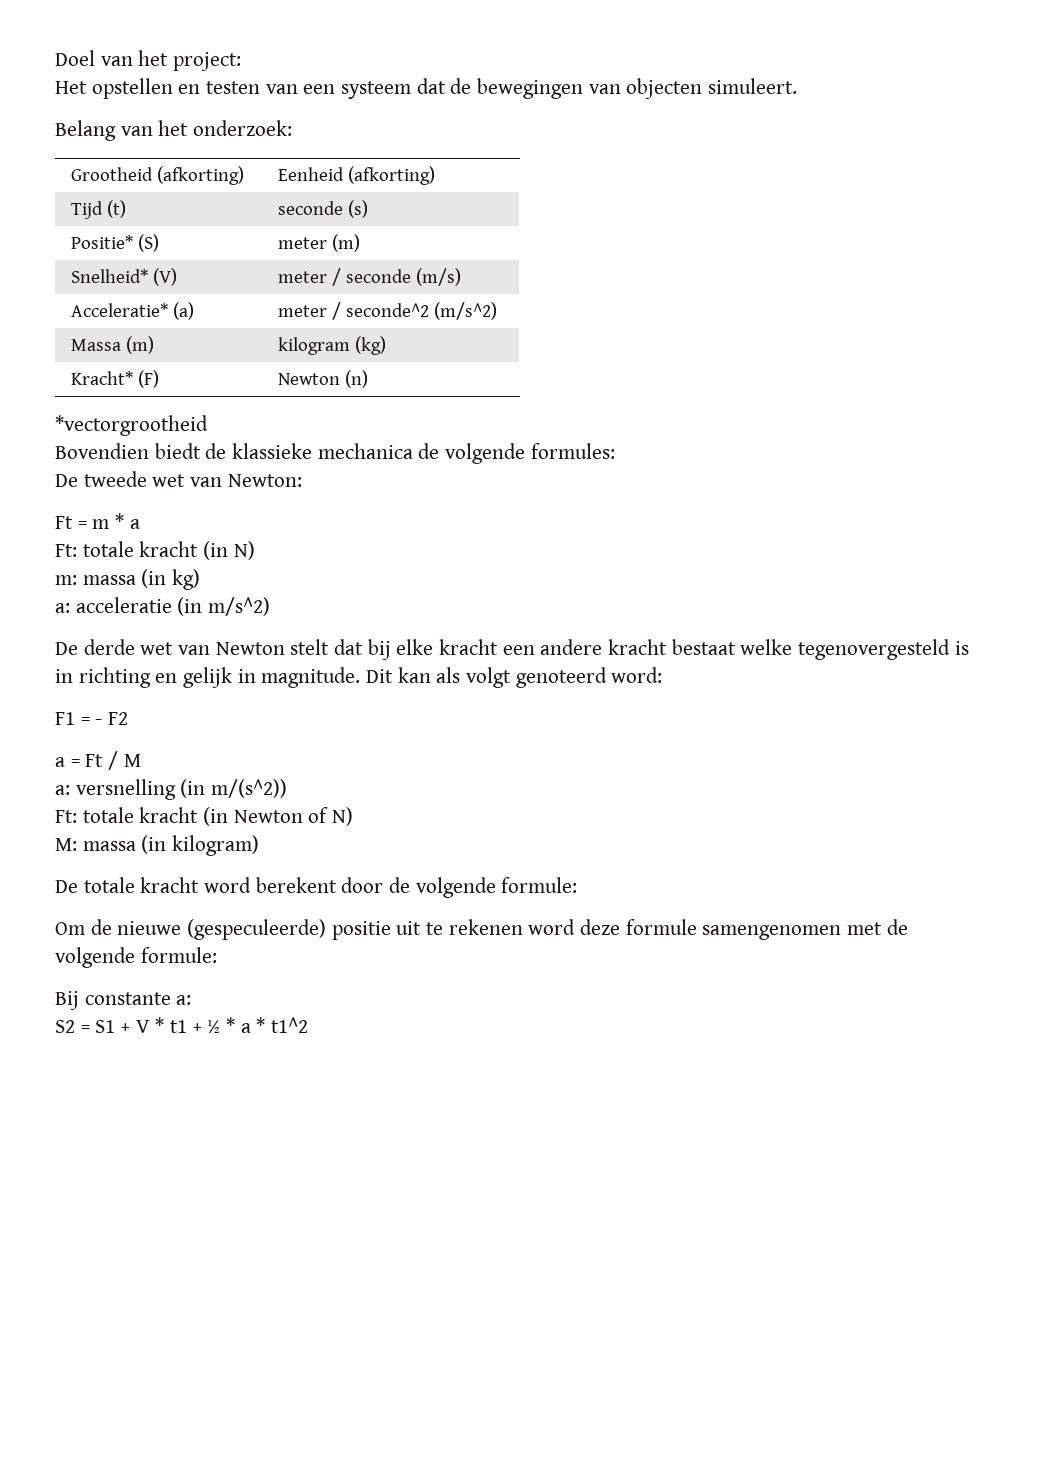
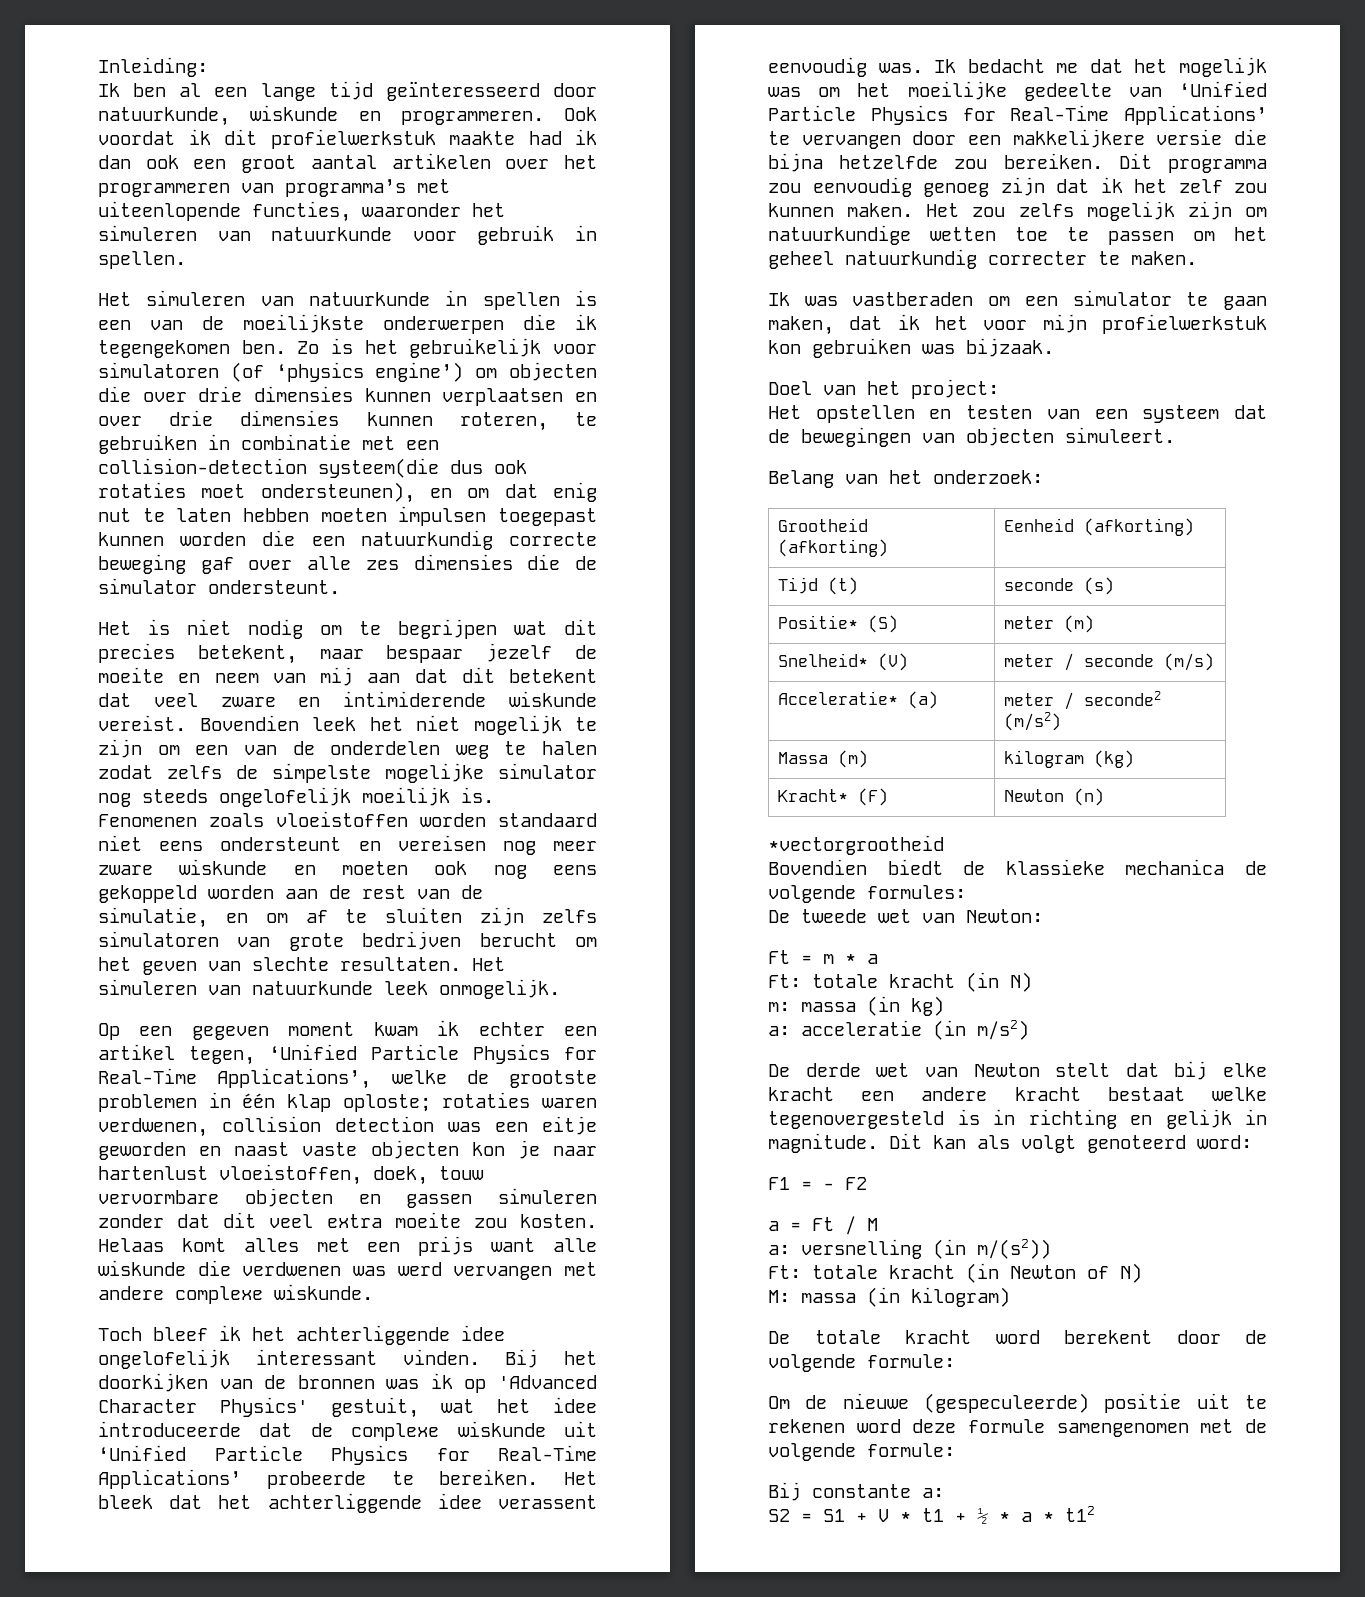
(55, 58) none -> [98,57,208,77] [98,81,597,101] [98,105,597,126] [98,129,597,149] [98,153,597,173] [98,179,450,197] [98,201,505,222] [98,225,597,245] [98,251,186,269] [98,290,597,310] [98,314,597,334] [98,338,597,358] [98,362,597,382] [98,386,597,406] [98,410,597,431] [98,434,439,454] [98,458,527,478] [98,482,597,503] [98,506,597,526] [98,530,597,550] [98,554,597,574] [98,578,340,594] [98,619,597,639] [98,643,597,664] [98,667,597,686] [98,691,597,707] [98,715,597,735] [98,739,597,759] [98,763,597,783] [98,787,494,807] [98,811,597,827] [98,835,597,855] [98,859,597,879] [98,885,483,903] [98,907,597,928] [98,931,597,951] [98,957,505,975] [98,979,560,999] [98,1020,597,1040] [98,1044,597,1065] [98,1068,597,1089] [98,1092,597,1112] [98,1116,597,1137] [98,1140,598,1160] [98,1164,484,1185] [98,1188,597,1208] [98,1212,597,1228] [98,1236,597,1256] [98,1260,597,1280] [98,1284,373,1304] [98,1325,505,1345] [98,1349,597,1369] [98,1373,597,1393] [98,1397,597,1418] [98,1421,597,1441] [98,1445,597,1465] [98,1469,597,1489] [98,1493,597,1513] [768,57,1267,77] [768,81,1267,101] [768,105,1267,125] [768,129,1267,149] [768,153,1267,173] [768,177,1267,197] [768,201,1267,221] [768,225,1267,245] [768,249,1197,269] [768,290,1267,310] [768,314,1267,335] [768,338,1054,358] Inleiding: // Ik ben al een lange tijd geïnteresseerd door natuurkunde, wiskunde en programmeren. Ook voordat ik dit profielwerkstuk maakte had ik dan ook een groot aantal artikelen over het programmeren van programma’s met uiteenlopende functies, waaronder het simuleren van natuurkunde voor gebruik in spellen. // Het simuleren van natuurkunde in spellen is een van de moeilijkste onderwerpen die ik tegengekomen ben. Zo is het gebruikelijk voor simulatoren (of ‘physics engine’) om objecten die over drie dimensies kunnen verplaatsen en over drie dimensies kunnen roteren, te gebruiken in combinatie met een collision-detection systeem(die dus ook rotaties moet ondersteunen), en om dat enig nut te laten hebben moeten impulsen toegepast kunnen worden die een natuurkundig correcte beweging gaf over alle zes dimensies die de simulator ondersteunt. // Het is niet nodig om te begrijpen wat dit precies betekent, maar bespaar jezelf de moeite en neem van mij aan dat dit betekent dat veel zware en intimiderende wiskunde vereist. Bovendien leek het niet mogelijk te zijn om een van de onderdelen weg te halen zodat zelfs de simpelste mogelijke simulator nog steeds ongelofelijk moeilijk is. Fenomenen zoals vloeistoffen worden standaard niet eens ondersteunt en vereisen nog meer zware wiskunde en moeten ook nog eens gekoppeld worden aan de rest van de simulatie, en om af te sluiten zijn zelfs simulatoren van grote bedrijven berucht om het geven van slechte resultaten. Het simuleren van natuurkunde leek onmogelijk. // Op een gegeven moment kwam ik echter een artikel tegen, ‘Unified Particle Physics for Real-Time Applications’, welke de grootste problemen in één klap oploste; rotaties waren verdwenen, collision detection was een eitje geworden en naast vaste objecten kon je naar hartenlust vloeistoffen, doek, touw vervormbare objecten en gassen simuleren zonder dat dit veel extra moeite zou kosten. Helaas komt alles met een prijs want alle wiskunde die verdwenen was werd vervangen met andere complexe wiskunde. // Toch bleef ik het achterliggende idee ongelofelijk interessant vinden. Bij het doorkijken van de bronnen was ik op 'Advanced Character Physics' gestuit, wat het idee introduceerde dat de complexe wiskunde uit ‘Unified Particle Physics for Real-Time Applications’ probeerde te bereiken. Het bleek dat het achterliggende idee verassent eenvoudig was. Ik bedacht me dat het mogelijk was om het moeilijke gedeelte van ‘Unified Particle Physics for Real-Time Applications’ te vervangen door een makkelijkere versie die bijna hetzelfde zou bereiken. Dit programma zou eenvoudig genoeg zijn dat ik het zelf zou kunnen maken. Het zou zelfs mogelijk zijn om natuurkundige wetten toe te passen om het geheel natuurkundig correcter te maken. // Ik was vastberaden om een simulator te gaan maken, dat ik het voor mijn profielwerkstuk kon gebruiken was bijzaak. //
[346,302,498,320] seconde^2 (m/s^2) -> [1083,691,1161,706] [1003,712,1061,731] seconde2 (m/s2)
[208,597,271,616] m/s^2) -> [977,1020,1029,1040] m/s2)
[211,779,288,798] m/(s^2)) -> [977,1239,1051,1259] m/(s2))
[271,1017,309,1033] t1^2 -> [1065,1506,1095,1522] t12

